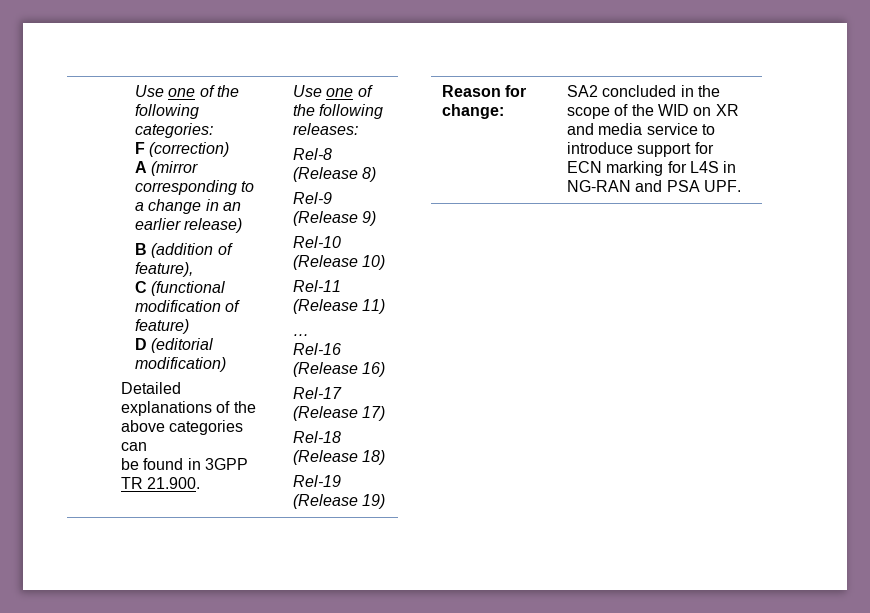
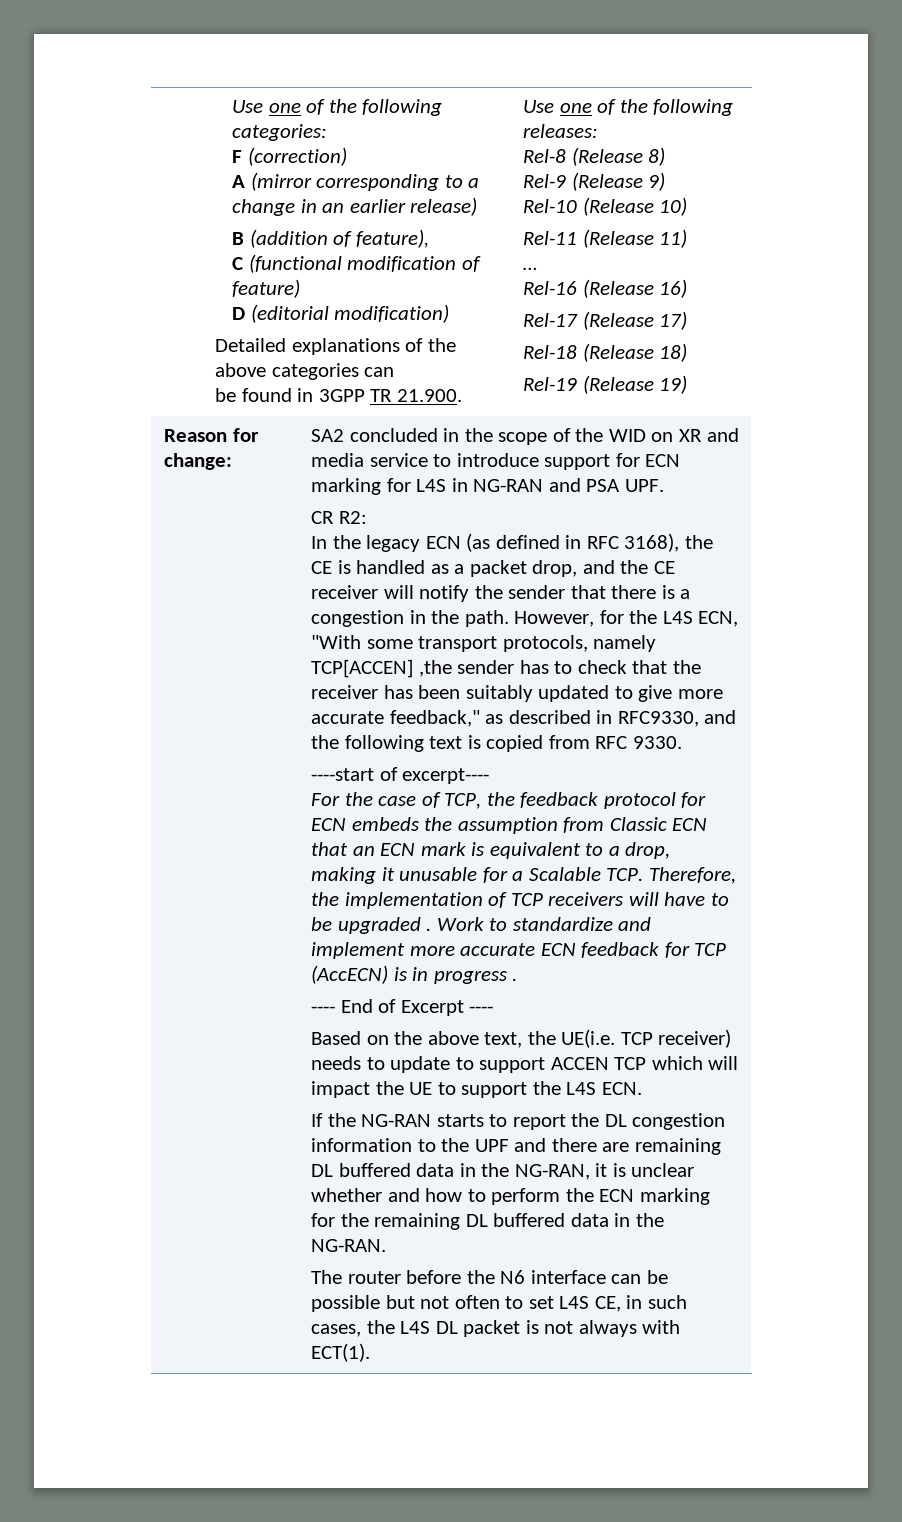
(741, 186) none -> [311,511,367,524] [311,533,714,552] [311,560,676,577] [311,585,691,602] [311,610,739,627] [311,635,657,652] [311,659,701,678] [311,685,723,702] [311,710,737,727] [311,735,682,752] [311,767,490,784] [311,792,707,809] [311,817,708,834] [311,842,671,859] [311,867,736,884] [311,892,729,909] [311,917,652,934] [311,942,727,959] [311,965,518,984] [311,999,494,1016] [311,1029,732,1048] [311,1056,739,1073] [311,1081,642,1098] [311,1113,726,1130] [311,1138,721,1155] [311,1163,695,1180] [311,1188,710,1205] [311,1213,664,1230] [311,1239,387,1252] [311,1270,668,1284] [311,1295,688,1312] [311,1320,681,1337] [311,1343,371,1362] // CR R2: // In the legacy ECN (as defined in RFC 3168), the CE is handled as a packet drop, and the CE receiver will notify the sender that there is a congestion in the path. However, for the L4S ECN, "With some transport protocols, namely TCP[ACCEN] ,the sender has to check that the receiver has been suitably updated to give more accurate feedback," as described in RFC9330, and the following text is copied from RFC 9330. // ----start of excerpt---- // For the case of TCP, the feedback protocol for ECN embeds the assumption from Classic ECN that an ECN mark is equivalent to a drop, making it unusable for a Scalable TCP. Therefore, the implementation of TCP receivers will have to be upgraded . Work to standardize and implement more accurate ECN feedback for TCP (AccECN) is in progress . // ---- End of Excerpt ---- // Based on the above text, the UE(i.e. TCP receiver) needs to update to support ACCEN TCP which will impact the UE to support the L4S ECN. // If the NG-RAN starts to report the DL congestion information to the UPF and there are remaining DL buffered data in the NG-RAN, it is unclear whether and how to perform the ECN marking for the remaining DL buffered data in the NG-RAN. // The router before the N6 interface can be possible but not often to set L4S CE, in such cases, the L4S DL packet is not always with ECT(1).

